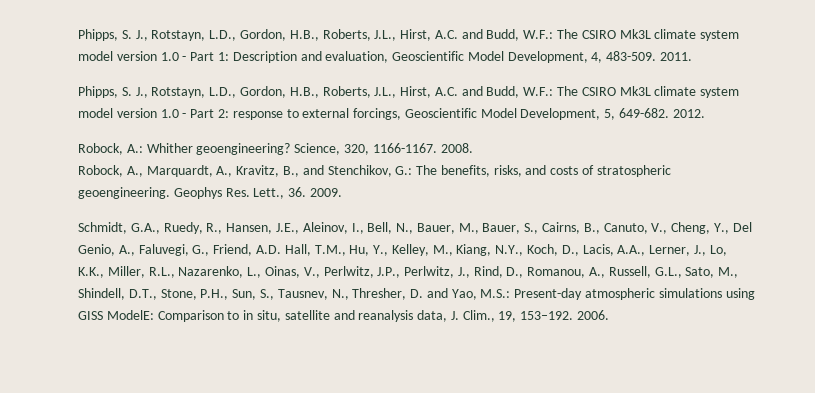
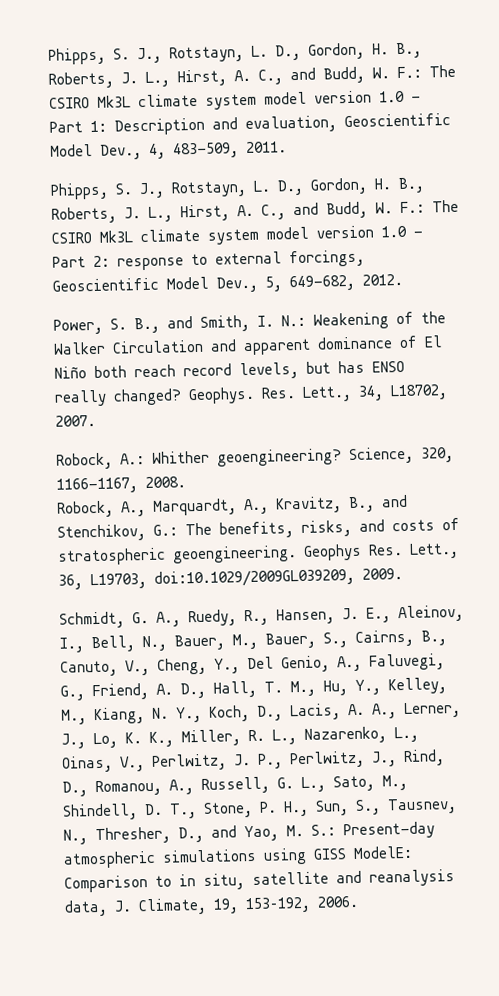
[78,29,554,41] Phipps, S. J., Rotstayn, L.D., Gordon, H.B., Roberts, J.L., Hirst, A.C. and Budd, W.F.: -> [47,42,422,65] [47,66,422,89] Phipps, S. J., Rotstayn, L. D., Gordon, H. B., Roberts, J. L., Hirst, A. C., and Budd, W. F.:
[507,51,657,63] Development, 4, 483-509. -> [99,142,239,160] Dev., 4, 483-509,
[209,86,554,98] L.D., Gordon, H.B., Roberts, J.L., Hirst, A.C. and Budd, W.F.: -> [252,177,425,196] [50,201,425,224] L. D., Gordon, H. B., Roberts, J. L., Hirst, A. C., and Budd, W. F.:
[520,108,705,120] Development, 5, 649-682. 2012. -> [215,273,403,293] [52,311,446,335] [52,335,443,356] [53,360,405,380] [53,384,448,407] [54,414,96,427] Dev., 5, 649-682, 2012. // Power, S. B., and Smith, I. N.: Weakening of the Walker Circulation and apparent dominance of El Niño both reach record levels, but has ENSO really changed? Geophys. Res. Lett., 34, L18702, 2007.
[372,143,437,153] 1166-1167. -> [55,477,138,494] 1166-1167,
[288,187,307,197] 36. -> [57,567,355,590] 36, L19703, doi:10.1029/2009GL039209,
[130,223,160,234] G.A., -> [131,611,181,627] G. A.,
[275,223,299,234] J.E., -> [341,607,391,623] J. E.,
[255,244,346,256] A.D. Hall, T.M., -> [155,680,316,699] A. D., Hall, T. M.,
[495,245,524,256] N.Y., -> [151,706,202,723] N. Y.,
[617,245,646,256] A.A., -> [347,703,397,719] A. A.,
[78,266,175,278] K.K., Miller, R.L., -> [124,729,297,748] K. K., Miller, R. L.,
[377,267,401,278] J.P., -> [233,753,283,769] J. P.,
[654,267,682,278] G.L., -> [276,776,326,793] G. L.,
[128,289,229,300] D.T., Stone, P.H., -> [143,800,309,819] D. T., Stone, P. H.,
[410,289,424,298] D. -> [177,826,204,843] D.,
[480,289,511,298] M.S.: -> [285,824,336,837] M. S.:
[462,310,574,322] Clim., 19, 153–192. -> [137,896,311,916] Climate, 19, 153–192,

